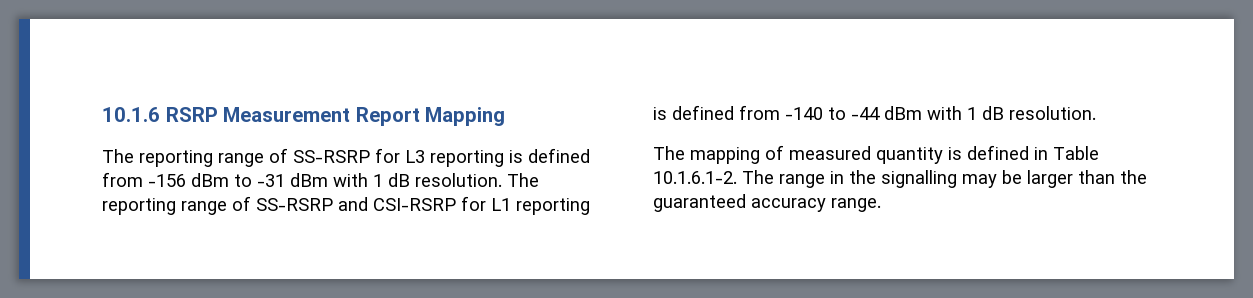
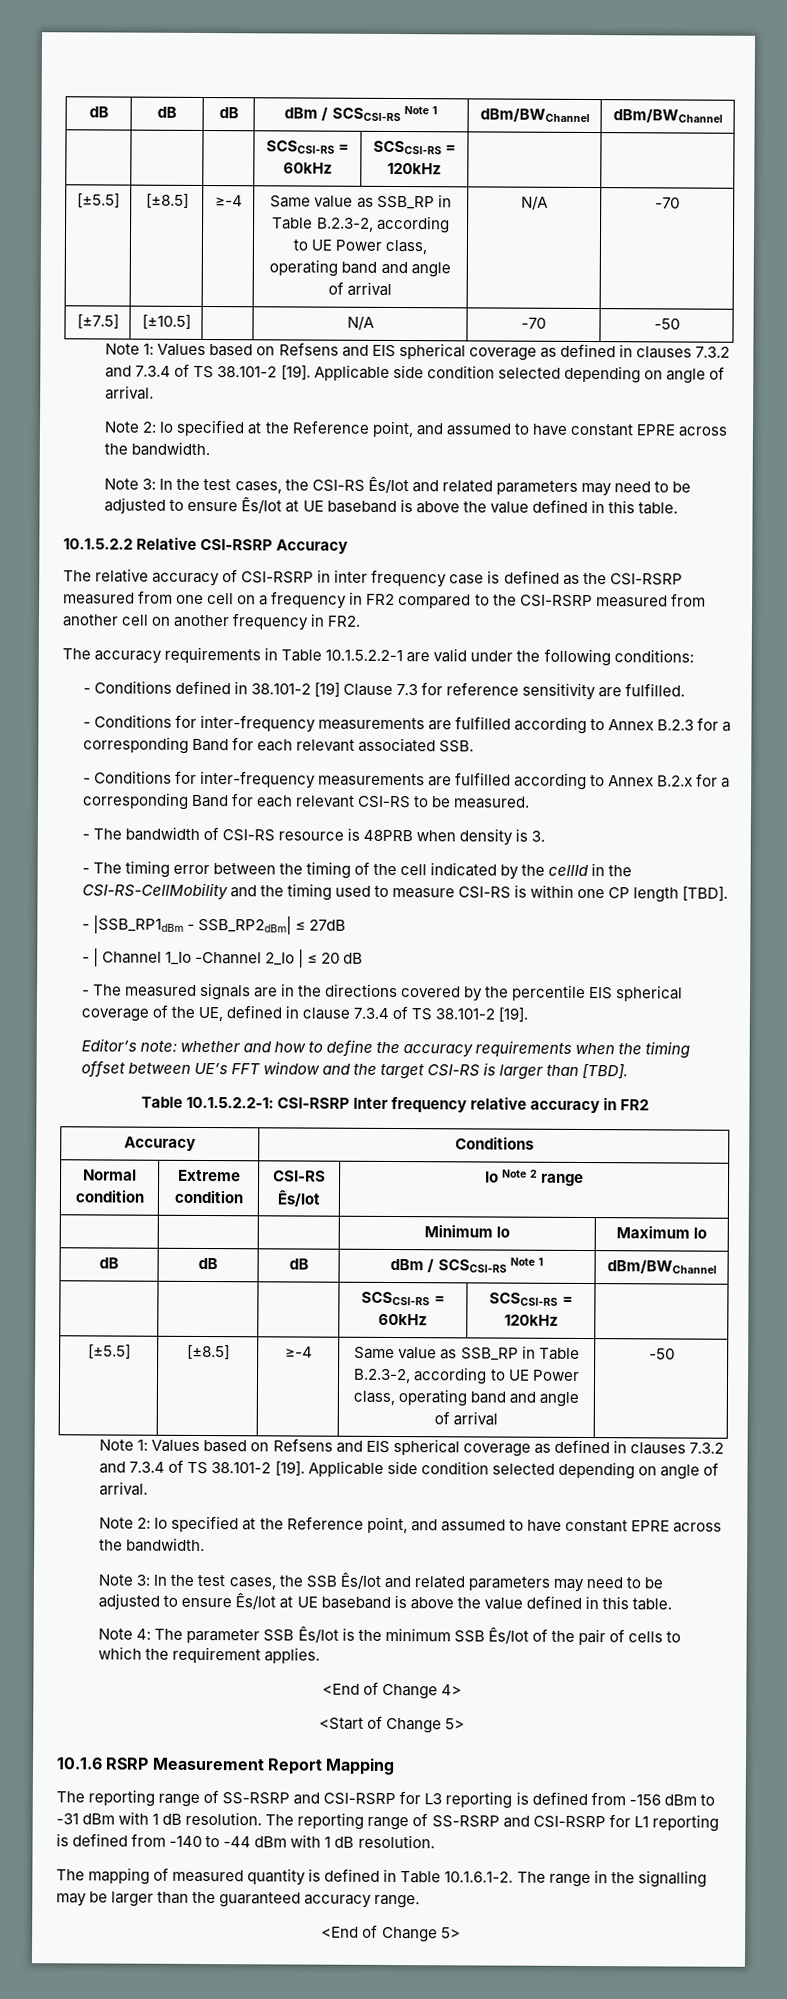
(102, 114) none -> [88,106,109,118] [157,106,177,118] [218,107,239,119] [284,106,438,122] [479,107,590,123] [612,108,723,123] [265,140,350,154] [282,162,333,174] [372,140,457,155] [387,162,442,175] [77,193,120,208] [145,193,189,208] [214,195,243,207] [270,194,452,210] [272,215,450,234] [292,239,428,255] [269,259,451,278] [327,281,393,296] [521,195,548,210] [655,197,680,209] [76,314,119,329] [141,314,191,329] [346,315,374,330] [521,317,546,329] [653,318,680,330] [105,342,730,361] [105,363,725,384] [105,385,155,400] [104,419,728,438] [104,441,211,457] [104,475,691,497] [104,496,678,515] [63,536,349,554] [63,568,683,588] [63,590,706,609] [62,613,362,631] [62,646,694,667] [82,680,686,701] [82,714,732,735] [82,736,474,754] [82,770,731,791] [81,792,531,810] [81,826,546,846] [81,860,633,880] [81,882,729,903] [81,915,346,935] [81,948,364,968] [81,982,684,1002] [80,1004,529,1022] [80,1038,691,1059] [80,1060,629,1080] [140,1096,650,1114] [124,1136,196,1151] [454,1136,534,1150] [83,1169,137,1181] [74,1189,145,1203] [177,1169,241,1182] [173,1189,243,1204] [273,1170,326,1182] [277,1189,321,1207] [484,1169,585,1187] [423,1224,511,1238] [615,1225,708,1239] [99,1257,119,1269] [198,1257,218,1270] [288,1258,309,1270] [390,1257,544,1273] [606,1259,717,1274] [361,1291,445,1306] [378,1313,428,1326] [489,1292,573,1306] [503,1314,559,1326] [87,1344,131,1359] [186,1344,230,1360] [284,1346,313,1358] [354,1345,580,1361] [353,1367,580,1385] [352,1389,580,1407] [433,1411,499,1426] [648,1348,675,1360] [99,1438,724,1457] [99,1459,719,1480] [99,1481,149,1496] [99,1515,722,1534] [99,1537,206,1553] [98,1571,663,1593] [98,1592,672,1611] [98,1625,682,1646] [98,1646,321,1664] [321,1681,463,1700] [318,1715,466,1734] dB | dB | dB | dBm / SCSCSI-RS Note 1 | dBm/BWChannel | dBm/BWChannel // | | | SCSCSI-RS = 60kHz | SCSCSI-RS = 120kHz | | // [±5.5] | [±8.5] | ≥-4 | Same value as SSB_RP in Table B.2.3-2, according to UE Power class, operating band and angle of arrival | N/A | -70 // [±7.5] | [±10.5] | | N/A | -70 | -50 // Note 1: Values based on Refsens and EIS spherical coverage as defined in clauses 7.3.2 and 7.3.4 of TS 38.101-2 [19]. Applicable side condition selected depending on angle of arrival. // Note 2: Io specified at the Reference point, and assumed to have constant EPRE across the bandwidth. // Note 3: In the test cases, the CSI-RS Ês/Iot and related parameters may need to be adjusted to ensure Ês/Iot at UE baseband is above the value defined in this table. // 10.1.5.2.2 Relative CSI-RSRP Accuracy // The relative accuracy of CSI-RSRP in inter frequency case is defined as the CSI-RSRP measured from one cell on a frequency in FR2 compared to the CSI-RSRP measured from another cell on another frequency in FR2. // The accuracy requirements in Table 10.1.5.2.2-1 are valid under the following conditions: // - Conditions defined in 38.101-2 [19] Clause 7.3 for reference sensitivity are fulfilled. // - Conditions for inter-frequency measurements are fulfilled according to Annex B.2.3 for a corresponding Band for each relevant associated SSB. // - Conditions for inter-frequency measurements are fulfilled according to Annex B.2.x for a corresponding Band for each relevant CSI-RS to be measured. // - The bandwidth of CSI-RS resource is 48PRB when density is 3. // - The timing error between the timing of the cell indicated by the cellId in the CSI-RS-CellMobility and the timing used to measure CSI-RS is within one CP length [TBD]. // - |SSB_RP1dBm - SSB_RP2dBm| ≤ 27dB // - | Channel 1_Io -Channel 2_Io | ≤ 20 dB // - The measured signals are in the directions covered by the percentile EIS spherical coverage of the UE, defined in clause 7.3.4 of TS 38.101-2 [19]. // Editor’s note: whether and how to define the accuracy requirements when the timing offset between UE’s FFT window and the target CSI-RS is larger than [TBD]. // Table 10.1.5.2.2-1: CSI-RSRP Inter frequency relative accuracy in FR2 // Accuracy | Conditions // Normal condition | Extreme condition | CSI-RS Ês/Iot | Io Note 2 range // | | | Minimum Io | Maximum Io // dB | dB | dB | dBm / SCSCSI-RS Note 1 | dBm/BWChannel // | | | SCSCSI-RS = 60kHz | SCSCSI-RS = 120kHz | // [±5.5] | [±8.5] | ≥-4 | Same value as SSB_RP in Table B.2.3-2, according to UE Power class, operating band and angle of arrival | -50 // Note 1: Values based on Refsens and EIS spherical coverage as defined in clauses 7.3.2 and 7.3.4 of TS 38.101-2 [19]. Applicable side condition selected depending on angle of arrival. // Note 2: Io specified at the Reference point, and assumed to have constant EPRE across the bandwidth. // Note 3: In the test cases, the SSB Ês/Iot and related parameters may need to be adjusted to ensure Ês/Iot at UE baseband is above the value defined in this table. // Note 4: The parameter SSB Ês/Iot is the minimum SSB Ês/Iot of the pair of cells to which the requirement applies. // <End of Change 4> // <Start of Change 5> //
(370, 156) none -> [293,1792,397,1806] and CSI-RSRP
(881, 205) none -> [321,1924,461,1943] // <End of Change 5>

